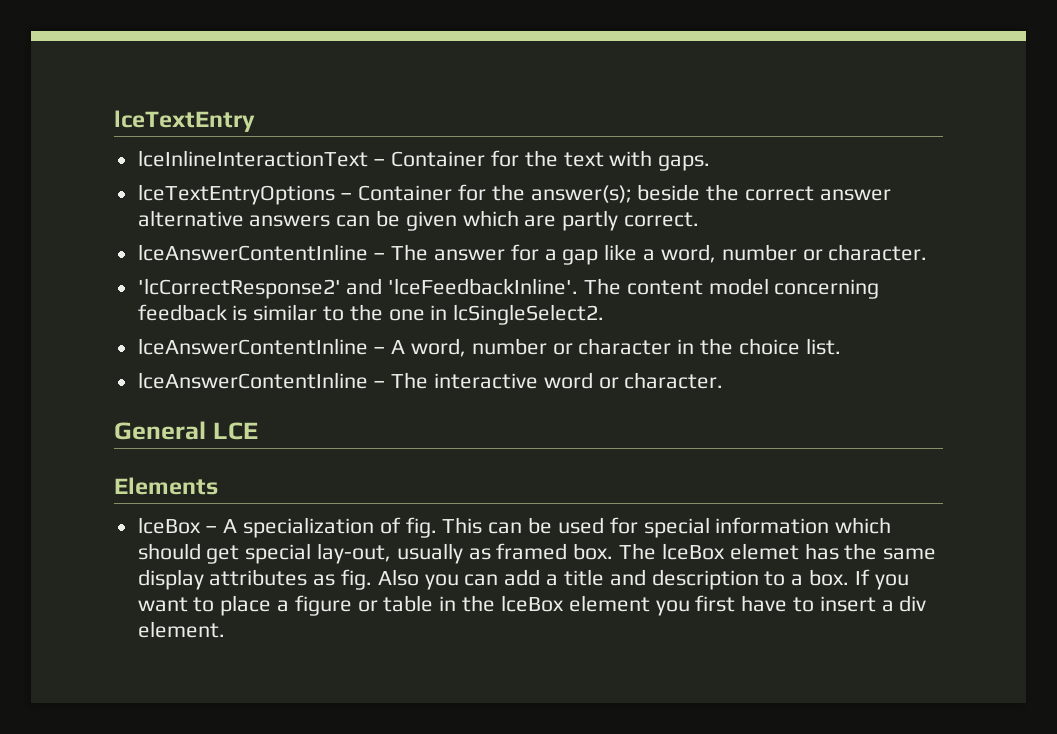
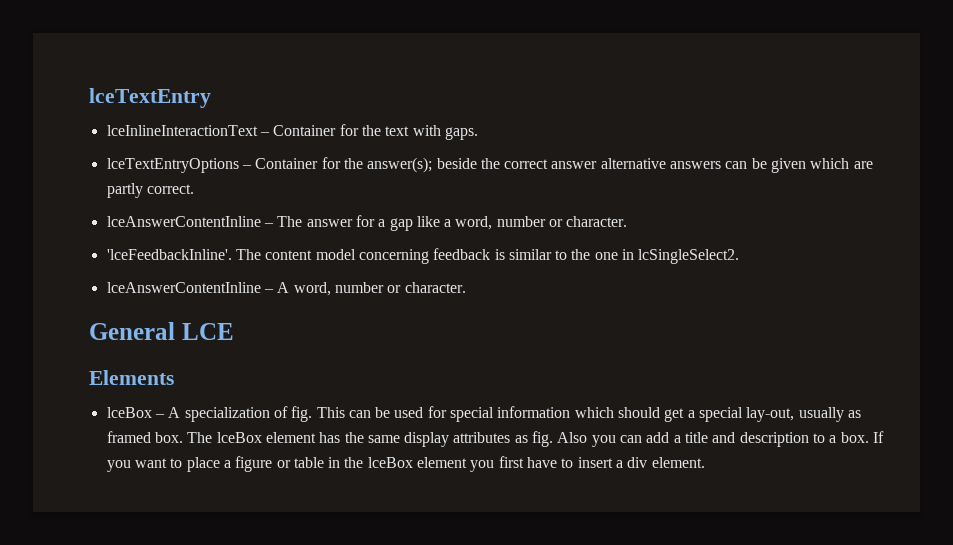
[137,278,383,299] 'lcCorrectResponse2' and -> (628, 221) none
[578,338,841,355] [137,372,619,389] character in the choice list. // lceAnswerContentInline – The interactive word or -> (402, 289) none
(240, 554) none -> [687,410,695,418] a
[729,543,799,560] elemet -> [265,432,316,443] element

